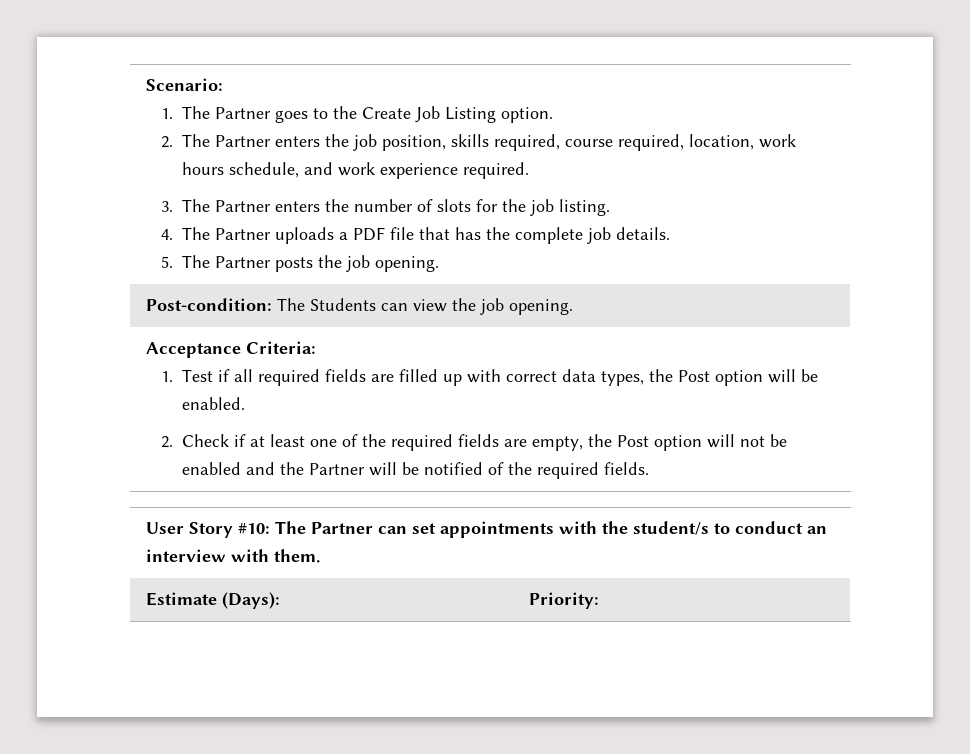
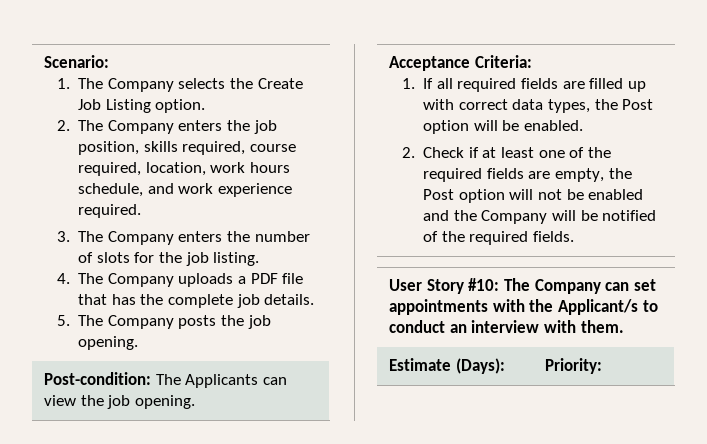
[214,107,328,123] Partner goes to -> [107,78,226,92] Company selects
[214,135,271,147] Partner -> [107,120,174,134] Company
[214,200,271,212] Partner -> [107,231,174,245] Company
[214,228,271,240] Partner -> [107,273,174,287] Company
[214,256,271,268] Partner -> [107,315,174,329] Company
[309,298,376,311] Students -> [185,374,259,388] Applicants
[181,369,230,382] Test if -> [423,78,434,89] If
[308,463,365,475] Partner -> [481,210,548,224] Company
[310,522,373,534] Partner -> [534,279,601,294] Company
[632,521,709,535] student/s -> [558,299,639,315] Applicant/s

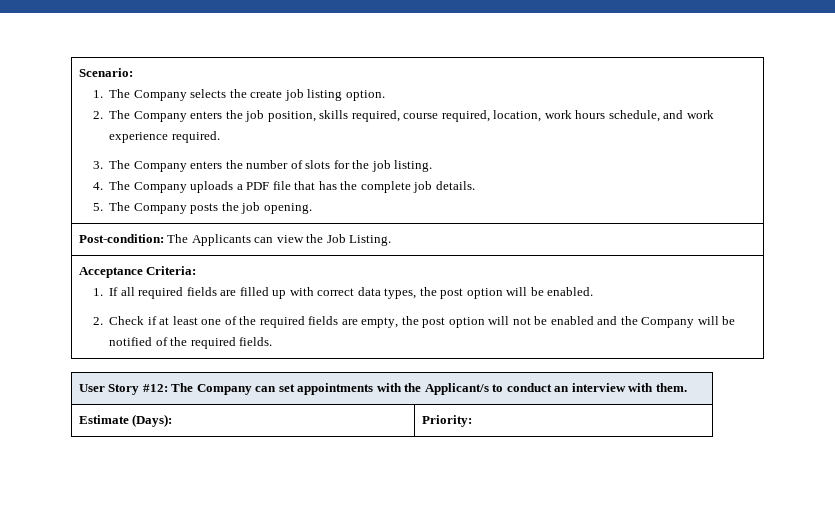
[257,78,303,89] [78,99,151,113] Create Job Listing -> [250,89,343,101] create job listing
[107,395,196,409] job opening. -> [326,234,392,246] Job Listing.
[622,99,654,110] Post -> [440,288,464,299] post
[423,189,455,200] Post -> [422,317,446,328] post
[468,278,500,291] #10: -> [142,384,168,392] #12:

